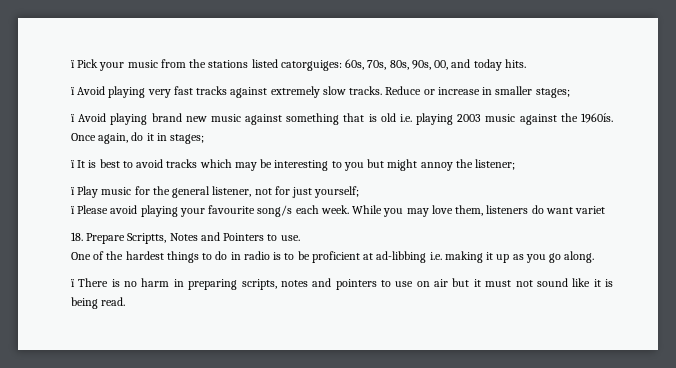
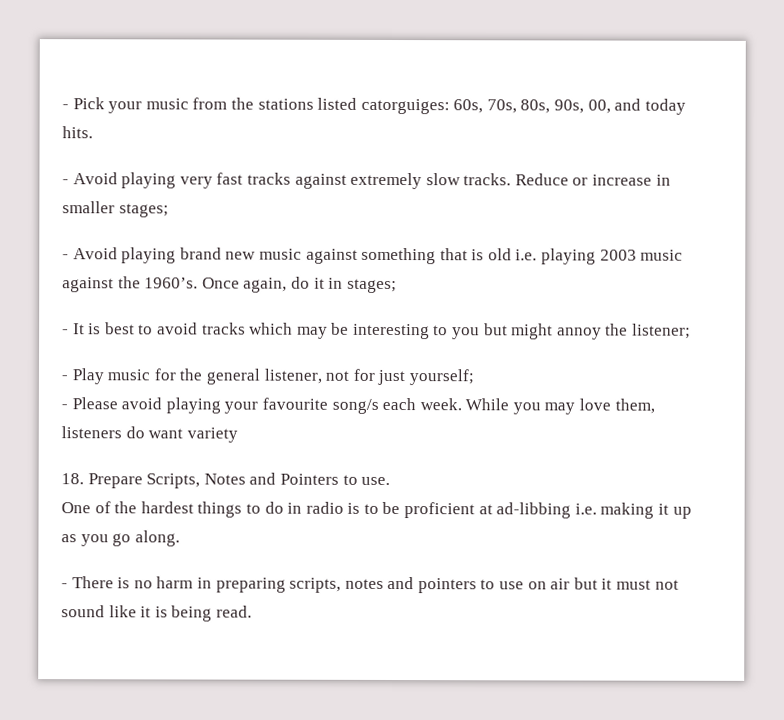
[71,60,75,68] ï -> [62,104,69,110] -
[71,87,75,95] ï -> [62,179,69,185] -
[71,114,75,122] ï -> [62,254,69,260] -
[581,113,614,123] 1960ís. -> [144,277,199,289] 1960’s.
[71,160,75,168] ï -> [62,329,69,335] -
[71,187,75,195] ï -> [61,375,68,381] -
[71,206,75,214] ï -> [61,404,68,410] -
[575,206,606,214] variet -> [186,427,238,443] variety
[127,233,167,244] Scriptts, -> [146,473,201,489] Scripts,
[71,279,75,287] ï -> [61,583,68,589] -

